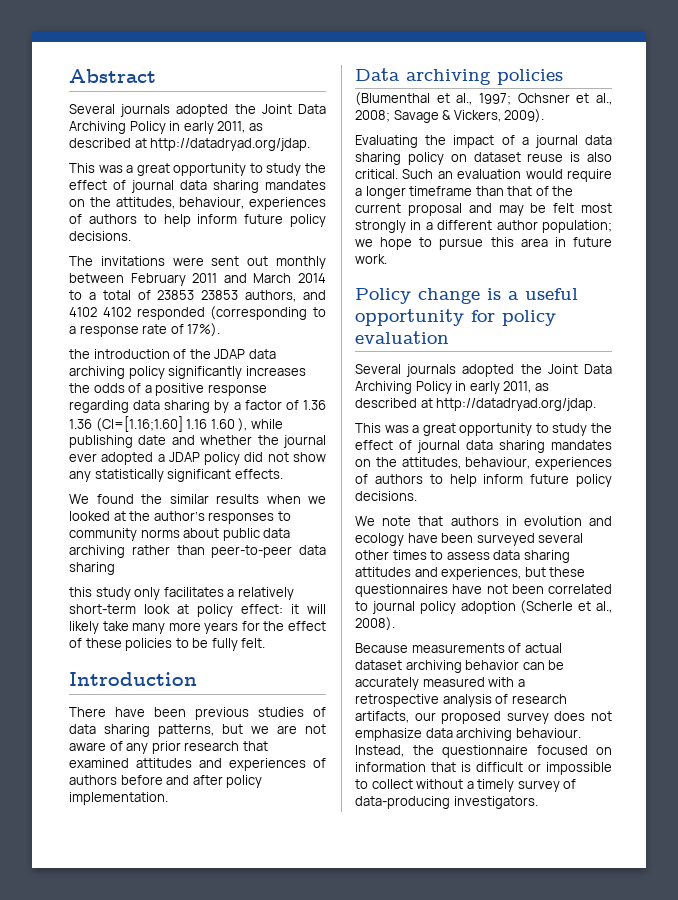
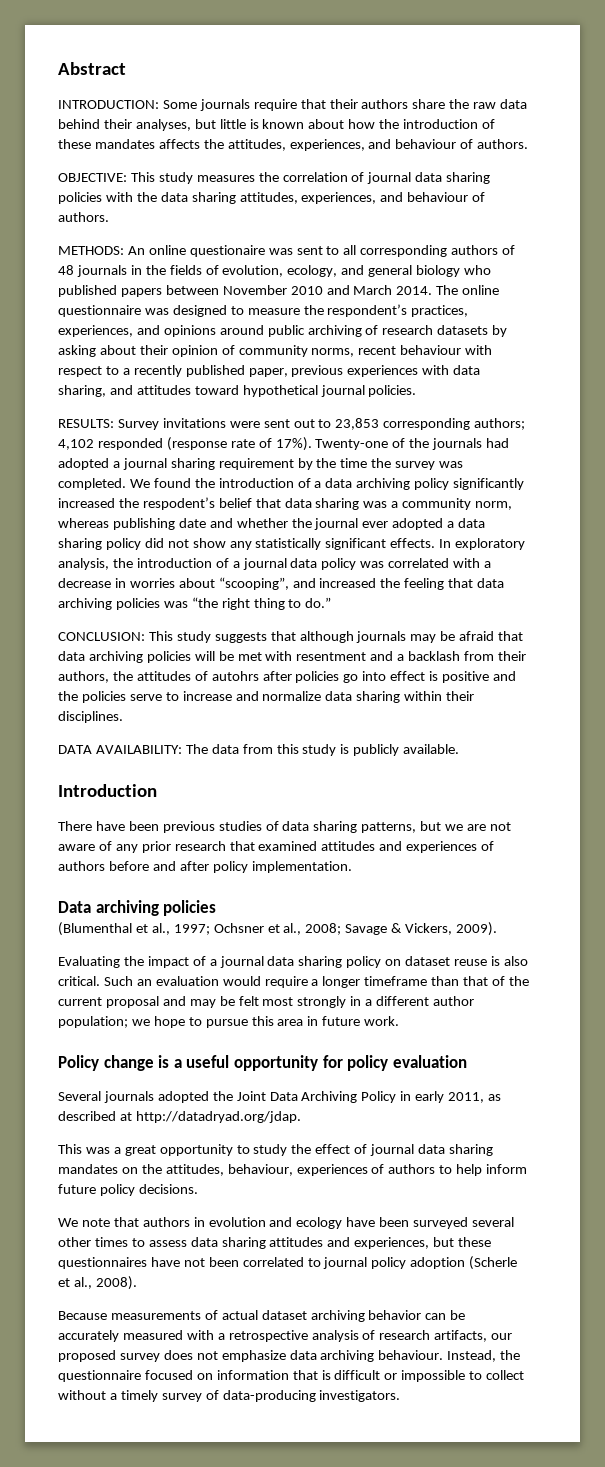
[69,104,326,117] [69,121,263,134] [69,138,311,151] [69,163,326,176] [69,180,326,193] [69,197,326,210] [69,214,326,227] [69,231,131,241] [69,256,326,269] [69,273,326,286] [69,290,326,302] [69,306,326,320] [69,323,221,337] [69,349,246,359] Several journals adopted the Joint Data Archiving Policy in early 2011, as described at http://datadryad.org/jdap. // This was a great opportunity to study the effect of journal data sharing mandates on the attitudes, behaviour, experiences of authors to help inform future policy decisions. // The invitations were sent out monthly between February 2011 and March 2014 to a total of 23853 23853 authors, and 4102 4102 responded (corresponding to a response rate of 17%). // the introduction of the JDAP -> [58,99,528,111] [58,119,496,131] [58,139,529,151] [58,172,491,184] [58,192,486,204] [58,212,109,222] [58,245,516,257] [58,265,492,277] [58,285,500,297] [58,304,469,317] [58,325,508,337] [58,345,493,357] [58,365,481,377] [58,385,417,397] [58,418,526,430] [58,437,510,451] [58,458,464,470] [58,478,322,490] INTRODUCTION: Some journals require that their authors share the raw data behind their analyses, but little is known about how the introduction of these mandates affects the attitudes, experiences, and behaviour of authors. // OBJECTIVE: This study measures the correlation of journal data sharing policies with the data sharing attitudes, experiences, and behaviour of authors. // METHODS: An online questionaire was sent to all corresponding authors of 48 journals in the fields of evolution, ecology, and general biology who published papers between November 2010 and March 2014. The online questionnaire was designed to measure the respondent’s practices, experiences, and opinions around public archiving of research datasets by asking about their opinion of community norms, recent behaviour with respect to a recently published paper, previous experiences with data sharing, and attitudes toward hypothetical journal policies. // RESULTS: Survey invitations were sent out to 23,853 corresponding authors; 4,102 responded (response rate of 17%). Twenty-one of the journals had adopted a journal sharing requirement by the time the survey was completed. We found the introduction of a
[245,366,306,376] [69,383,267,396] [69,400,326,413] [69,416,283,432] increases the odds of a positive response regarding data sharing by a factor of 1.36 1.36 (CI=[1.16;1.60] 1.16 1.60 ), while -> [58,497,513,510] [58,518,109,528] increased the respodent’s belief that data sharing was a community norm, whereas
[168,452,200,462] JDAP -> [458,518,486,528] [58,538,102,550] data sharing
[69,494,326,504] [69,511,291,524] [69,528,291,541] [69,545,326,558] [69,562,115,575] [69,587,294,600] [69,604,326,617] [69,621,327,634] [69,638,266,651] // We found the similar results when we looked at the author’s responses to community norms about public data archiving rather than peer-to-peer data sharing // this study only facilitates a relatively short-term look at policy effect: it will likely take many more years for the effect of these policies to be fully felt. -> [439,538,526,550] [58,558,492,570] [58,577,505,590] [58,597,332,610] [58,631,524,643] [58,651,526,663] [58,671,516,683] [58,691,475,703] [58,711,123,723] [58,744,460,756] In exploratory analysis, the introduction of a journal data policy was correlated with a decrease in worries about “scooping”, and increased the feeling that data archiving policies was “the right thing to do.” // CONCLUSION: This study suggests that although journals may be afraid that data archiving policies will be met with resentment and a backlash from their authors, the attitudes of autohrs after policies go into effect is positive and the policies serve to increase and normalize data sharing within their disciplines. // DATA AVAILABILITY: The data from this study is publicly available.

